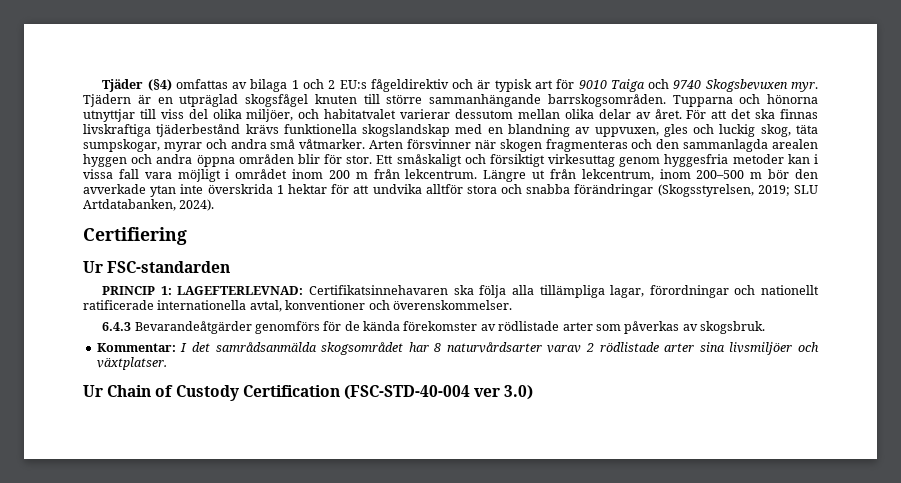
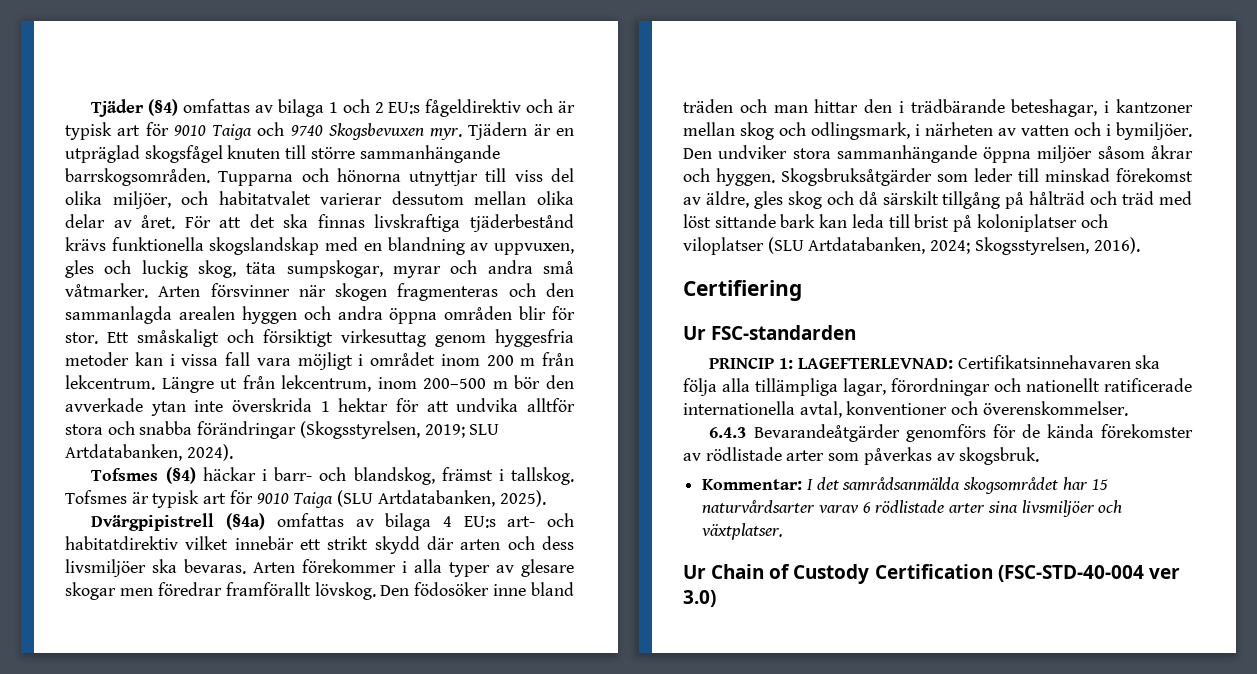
(215, 205) none -> [91,467,575,485] [65,490,546,508] [91,513,574,531] [65,536,574,554] [65,559,574,577] [65,582,574,600] [683,99,1193,117] [683,122,1192,140] [683,145,1193,163] [683,168,1193,186] [683,191,1192,209] [683,214,1108,232] [683,237,1140,255] // Tofsmes (§4) häckar i barr- och blandskog, främst i tallskog. Tofsmes är typisk art för 9010 Taiga (SLU Artdatabanken, 2025). // Dvärgpipistrell (§4a) omfattas av bilaga 4 EU:s art- och habitatdirektiv vilket innebär ett strikt skydd där arten och dess livsmiljöer ska bevaras. Arten förekommer i alla typer av glesare skogar men föredrar framförallt lövskog. Den födosöker inne bland träden och man hittar den i trädbärande beteshagar, i kantzoner mellan skog och odlingsmark, i närheten av vatten och i bymiljöer. Den undviker stora sammanhängande öppna miljöer såsom åkrar och hyggen. Skogsbruksåtgärder som leder till minskad förekomst av äldre, gles skog och då särskilt tillgång på hålträd och träd med löst sittande bark kan leda till brist på koloniplatser och viloplatser (SLU Artdatabanken, 2024; Skogsstyrelsen, 2016).
[434,343,442,352] 8 -> [1091,479,1108,490] 15
[586,343,595,352] 2 -> [862,502,871,513] 6

